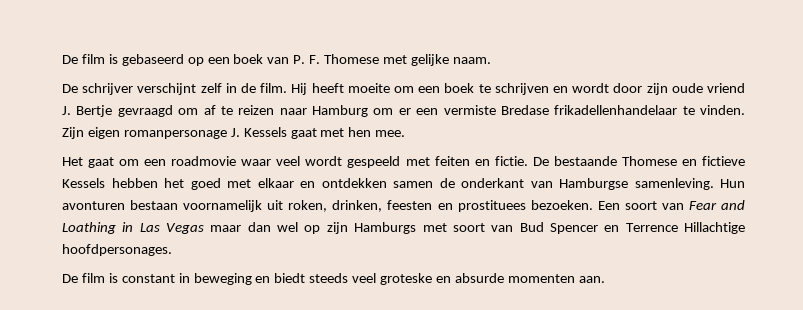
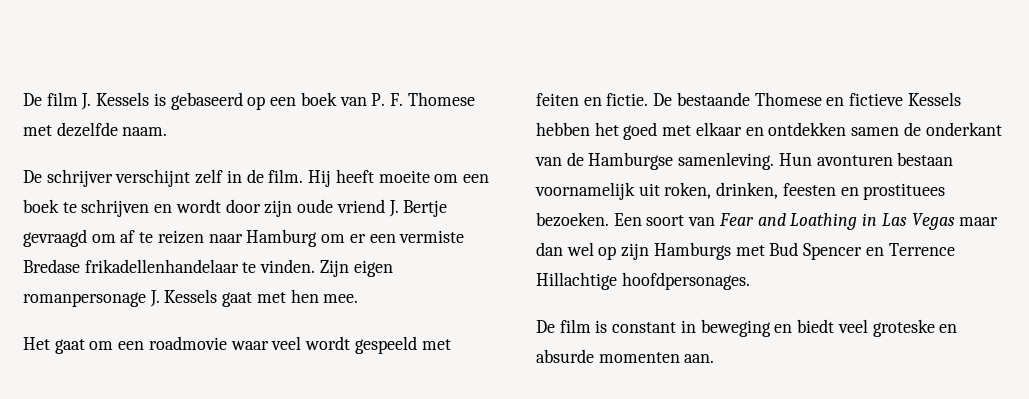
[62,54,105,64] De film -> [23,92,150,110] De film J. Kessels
[410,54,449,66] gelijke -> [56,122,118,137] dezelfde
(553, 184) none -> [566,152,584,166] de
[452,223,514,232] soort van -> (765, 250) none
[309,273,349,283] steeds -> (835, 326) none

